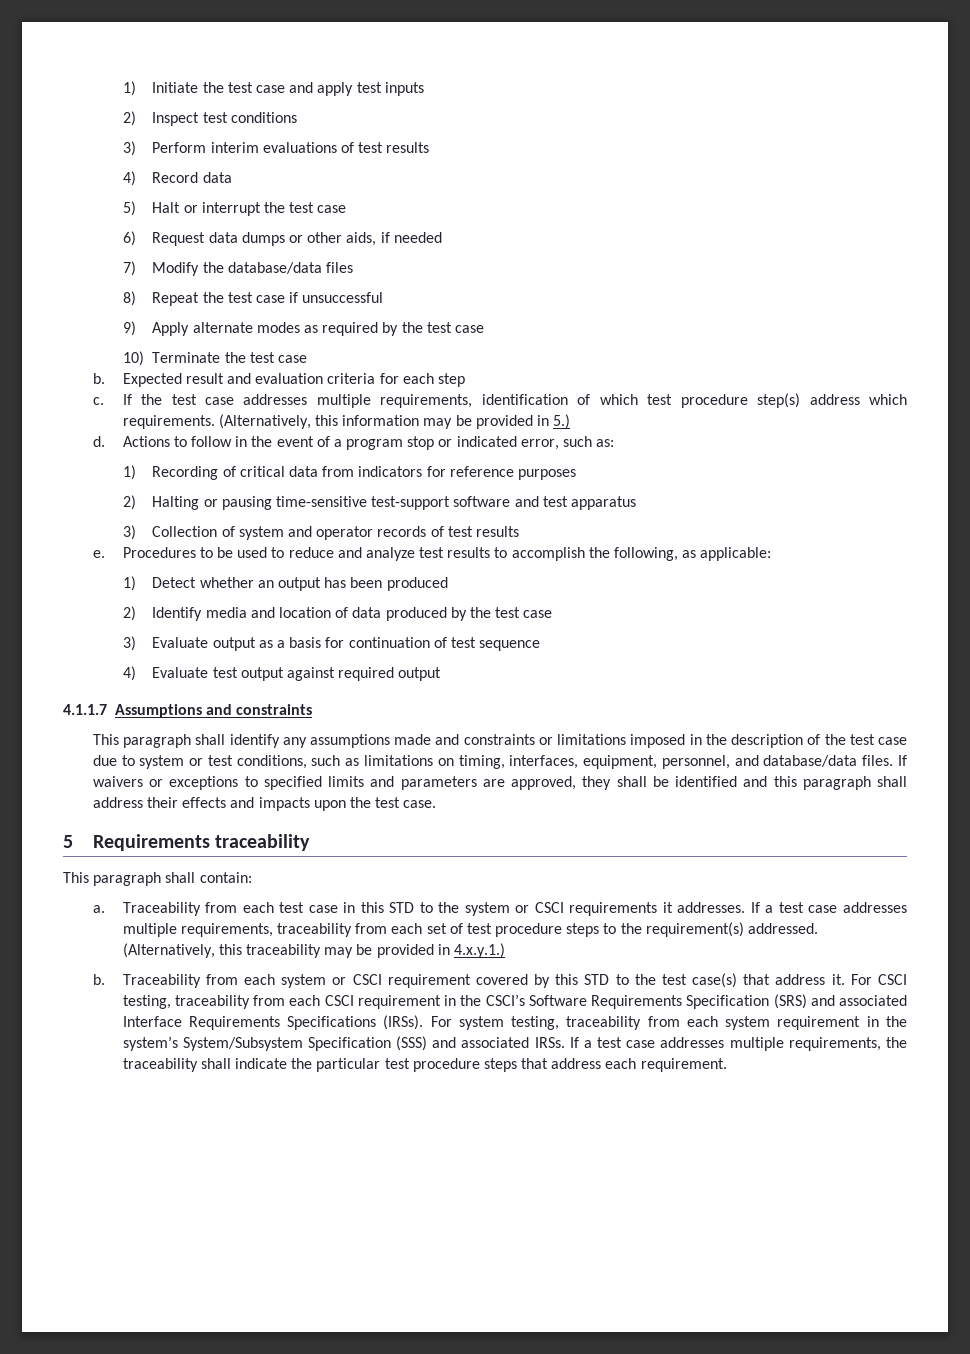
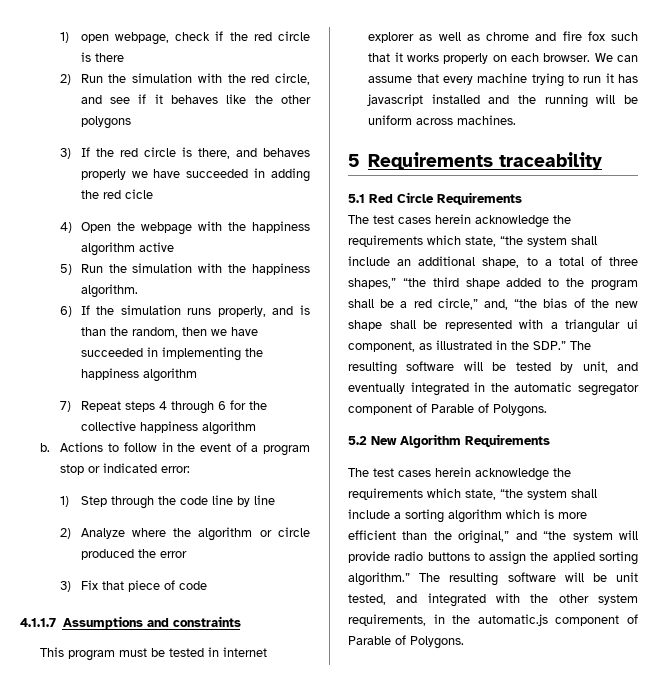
[122,81,424,96] [122,111,297,126] [122,141,430,156] [122,171,232,186] [122,201,347,216] [122,231,442,246] [122,261,353,276] [122,291,384,306] [122,321,484,336] [122,351,307,366] [92,373,465,387] [92,393,907,408] [122,414,571,429] [92,436,105,447] 1) Initiate the test case and apply test inputs // 2) Inspect test conditions // 3) Perform interim evaluations of test results // 4) Record data // 5) Halt or interrupt the test case // 6) Request data dumps or other aids, if needed // 7) Modify the database/data files // 8) Repeat the test case if unsuccessful // 9) Apply alternate modes as required by the test case // 10) Terminate the test case // b. Expected result and evaluation criteria for each step // c. If the test case addresses multiple requirements, identification of which test procedure step(s) address which requirements. (Alternatively, this information may be provided in 5.) // d. -> [60,31,310,45] [80,52,124,62] [60,73,310,85] [80,94,311,104] [80,116,131,129] [60,147,310,159] [80,168,310,182] [80,189,153,199] [60,221,310,235] [80,242,174,256] [60,263,310,275] [80,284,138,298] [60,305,311,317] [80,327,258,338] [80,347,263,361] [80,368,197,382] [60,400,267,414] [80,421,256,435] [40,443,51,452] 1) open webpage, check if the red circle is there // 2) Run the simulation with the red circle, and see if it behaves like the other polygons // 3) If the red circle is there, and behaves properly we have succeeded in adding the red cicle // 4) Open the webpage with the happiness algorithm active // 5) Run the simulation with the happiness algorithm. // 6) If the simulation runs properly, and is than the random, then we have succeeded in implementing the happiness algorithm // 7) Repeat steps 4 through 6 for the collective happiness algorithm // b.
[520,436,615,450] [122,465,576,480] [122,495,636,510] [122,525,519,540] [92,547,772,561] [122,576,448,591] [122,606,553,621] [122,636,541,651] [122,666,442,681] error, such as: // 1) Recording of critical data from indicators for reference purposes // 2) Halting or pausing time-sensitive test-support software and test apparatus // 3) Collection of system and operator records of test results // e. Procedures to be used to reduce and analyze test results to accomplish the following, as applicable: // 1) Detect whether an output has been produced // 2) Identify media and location of data produced by the test case // 3) Evaluate output as a basis for continuation of test sequence // 4) Evaluate test output against required output -> [161,466,191,473] [60,495,275,509] [60,527,310,541] [80,549,187,560] [60,580,207,592] error: // 1) Step through the code line by line // 2) Analyze where the algorithm or circle produced the error // 3) Fix that piece of code
[123,734,907,748] [92,755,907,769] [92,776,908,790] [92,797,437,811] [63,834,311,851] [63,872,252,886] [92,902,907,916] [122,922,819,937] [122,943,505,958] [92,973,908,988] [122,994,908,1009] [122,1015,907,1030] [122,1036,907,1051] [122,1058,727,1072] paragraph shall identify any assumptions made and constraints or limitations imposed in the description of the test case due to system or test conditions, such as limitations on timing, interfaces, equipment, personnel, and database/data files. If waivers or exceptions to specified limits and parameters are approved, they shall be identified and this paragraph shall address their effects and impacts upon the test case. // 5 Requirements traceability // This paragraph shall contain: // a. Traceability from each test case in this STD to the system or CSCI requirements it addresses. If a test case addresses multiple requirements, traceability from each set of test procedure steps to the requirement(s) addressed. (Alternatively, this traceability may be provided in 4.x.y.1.) // b. Traceability from each system or CSCI requirement covered by this STD to the test case(s) that address it. For CSCI testing, traceability from each CSCI requirement in the CSCI’s Software Requirements Specification (SRS) and associated Interface Requirements Specifications (IRSs). For system testing, traceability from each system requirement in the system’s System/Subsystem Specification (SSS) and associated IRSs. If a test case addresses multiple requirements, the traceability shall indicate the particular test procedure steps that address each requirement. -> [68,647,268,661] [368,31,638,43] [368,52,638,64] [368,73,638,87] [367,94,638,108] [368,115,517,125] [348,152,603,170] [348,192,522,205] [348,214,571,228] [348,235,597,247] [348,256,638,268] [348,277,638,291] [348,298,638,310] [348,319,638,333] [348,340,591,352] [348,361,638,375] [348,382,639,396] [348,403,547,417] [348,434,550,448] [348,467,571,481] [348,488,597,500] [348,509,587,523] [348,530,638,544] [348,551,638,565] [348,572,638,586] [348,593,638,607] [348,614,638,626] [348,635,464,649] program must be tested in internet explorer as well as chrome and fire fox such that it works properly on each browser. We can assume that every machine trying to run it has javascript installed and the running will be uniform across machines. // 5 Requirements traceability // 5.1 Red Circle Requirements // The test cases herein acknowledge the requirements which state, “the system shall include an additional shape, to a total of three shapes,” “the third shape added to the program shall be a red circle,” and, “the bias of the new shape shall be represented with a triangular ui component, as illustrated in the SDP.” The resulting software will be tested by unit, and eventually integrated in the automatic segregator component of Parable of Polygons. // 5.2 New Algorithm Requirements // The test cases herein acknowledge the requirements which state, “the system shall include a sorting algorithm which is more efficient than the original,” and “the system will provide radio buttons to assign the applied sorting algorithm.” The resulting software will be unit tested, and integrated with the other system requirements, in the automatic.js component of Parable of Polygons.

